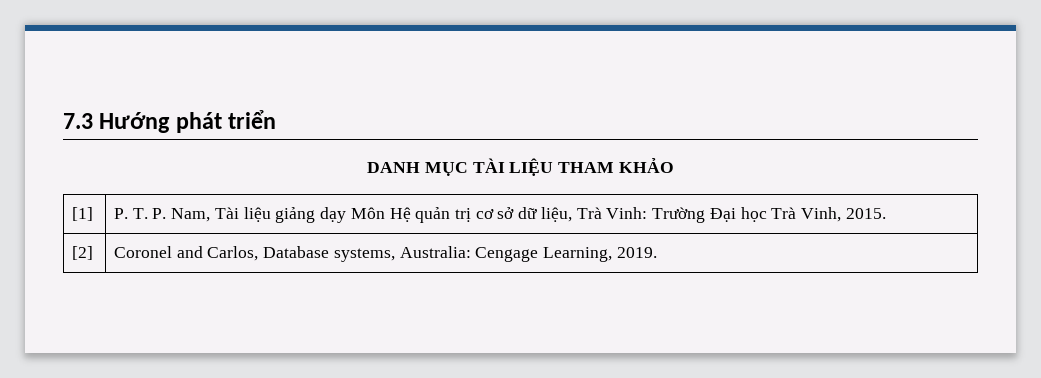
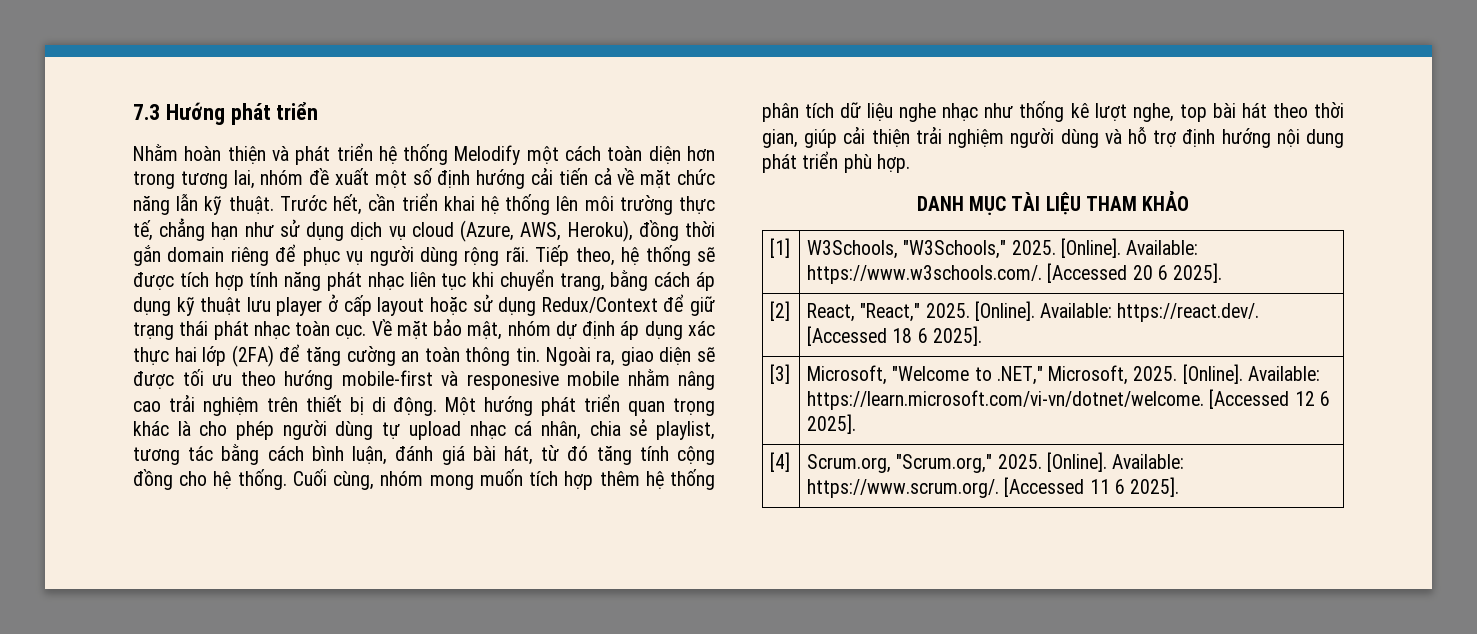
(277, 119) none -> [133,143,715,165] [133,168,715,189] [133,193,716,215] [133,218,715,242] [133,244,716,266] [133,269,715,291] [133,294,715,316] [133,319,715,340] [133,344,716,367] [133,369,715,390] [133,394,715,416] [133,419,715,440] [133,444,715,465] [133,469,715,490] [762,101,1344,122] [762,126,1344,148] [762,151,910,173] // Nhằm hoàn thiện và phát triển hệ thống Melodify một cách toàn diện hơn trong tương lai, nhóm đề xuất một số định hướng cải tiến cả về mặt chức năng lẫn kỹ thuật. Trước hết, cần triển khai hệ thống lên môi trường thực tế, chẳng hạn như sử dụng dịch vụ cloud (Azure, AWS, Heroku), đồng thời gắn domain riêng để phục vụ người dùng rộng rãi. Tiếp theo, hệ thống sẽ được tích hợp tính năng phát nhạc liên tục khi chuyển trang, bằng cách áp dụng kỹ thuật lưu player ở cấp layout hoặc sử dụng Redux/Context để giữ trạng thái phát nhạc toàn cục. Về mặt bảo mật, nhóm dự định áp dụng xác thực hai lớp (2FA) để tăng cường an toàn thông tin. Ngoài ra, giao diện sẽ được tối ưu theo hướng mobile-first và responesive mobile nhằm nâng cao trải nghiệm trên thiết bị di động. Một hướng phát triển quan trọng khác là cho phép người dùng tự upload nhạc cá nhân, chia sẻ playlist, tương tác bằng cách bình luận, đánh giá bài hát, từ đó tăng tính cộng đồng cho hệ thống. Cuối cùng, nhóm mong muốn tích hợp thêm hệ thống phân tích dữ liệu nghe nhạc như thống kê lượt nghe, top bài hát theo thời gian, giúp cải thiện trải nghiệm người dùng và hỗ trợ định hướng nội dung phát triển phù hợp.
[114,207,886,223] [72,246,94,260] [114,246,657,262] P. T. P. Nam, Tài liệu giảng dạy Môn Hệ quản trị cơ sở dữ liệu, Trà Vinh: Trường Đại học Trà Vinh, 2015. // [2] | Coronel and Carlos, Database systems, Australia: Cengage Learning, 2019. -> [807,238,1199,259] [807,263,1223,284] [770,301,791,321] [807,301,1260,322] [807,326,982,346] [770,364,791,384] [807,364,1320,385] [807,389,1330,410] [807,414,857,434] [770,452,791,472] [807,452,1185,473] [807,477,1180,498] W3Schools, "W3Schools," 2025. [Online]. Available: https://www.w3schools.com/. [Accessed 20 6 2025]. // [2] | React, "React," 2025. [Online]. Available: https://react.dev/. [Accessed 18 6 2025]. // [3] | Microsoft, "Welcome to .NET," Microsoft, 2025. [Online]. Available: https://learn.microsoft.com/vi-vn/dotnet/welcome. [Accessed 12 6 2025]. // [4] | Scrum.org, "Scrum.org," 2025. [Online]. Available: https://www.scrum.org/. [Accessed 11 6 2025].

